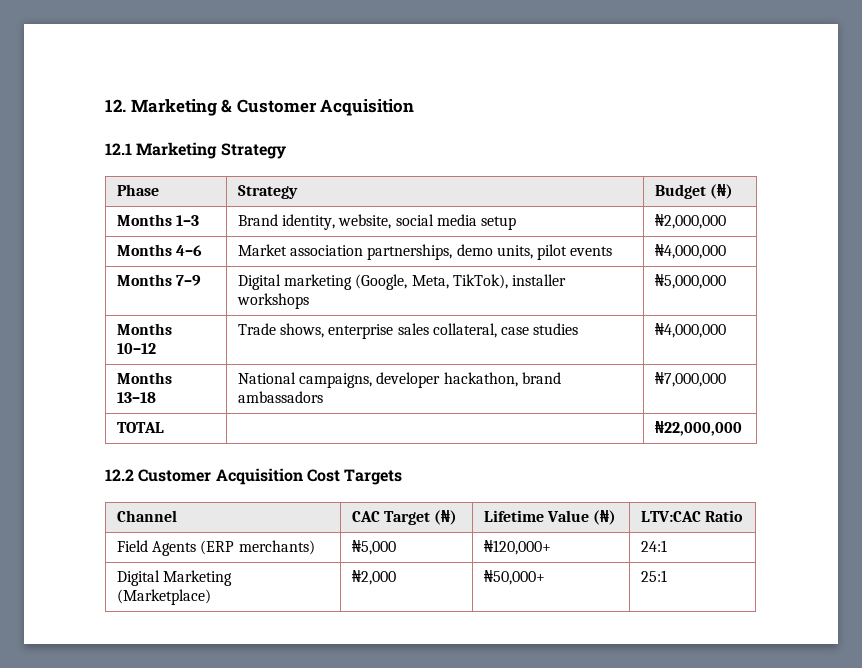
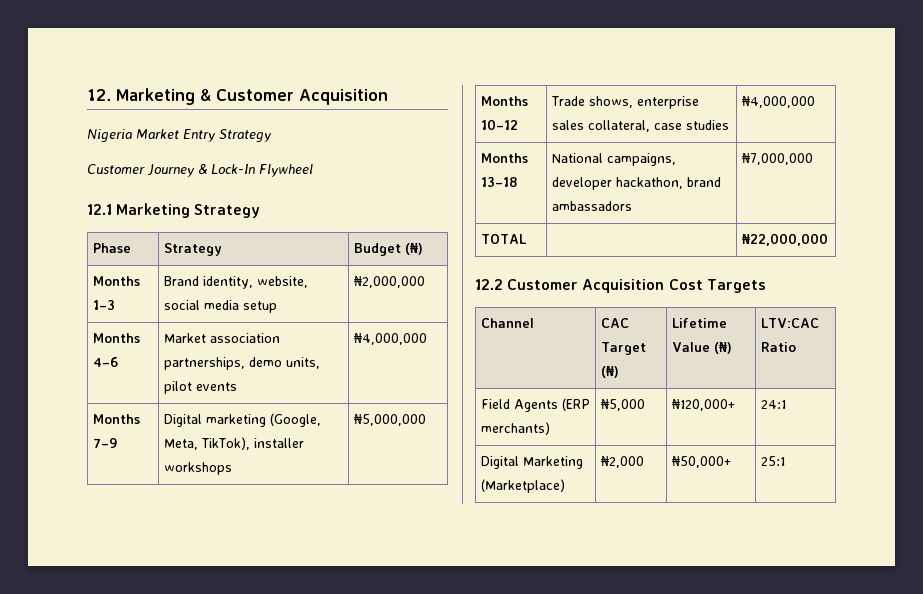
(415, 107) none -> [87,129,272,143] [87,164,313,177] // Nigeria Market Entry Strategy // Customer Journey & Lock-In Flywheel

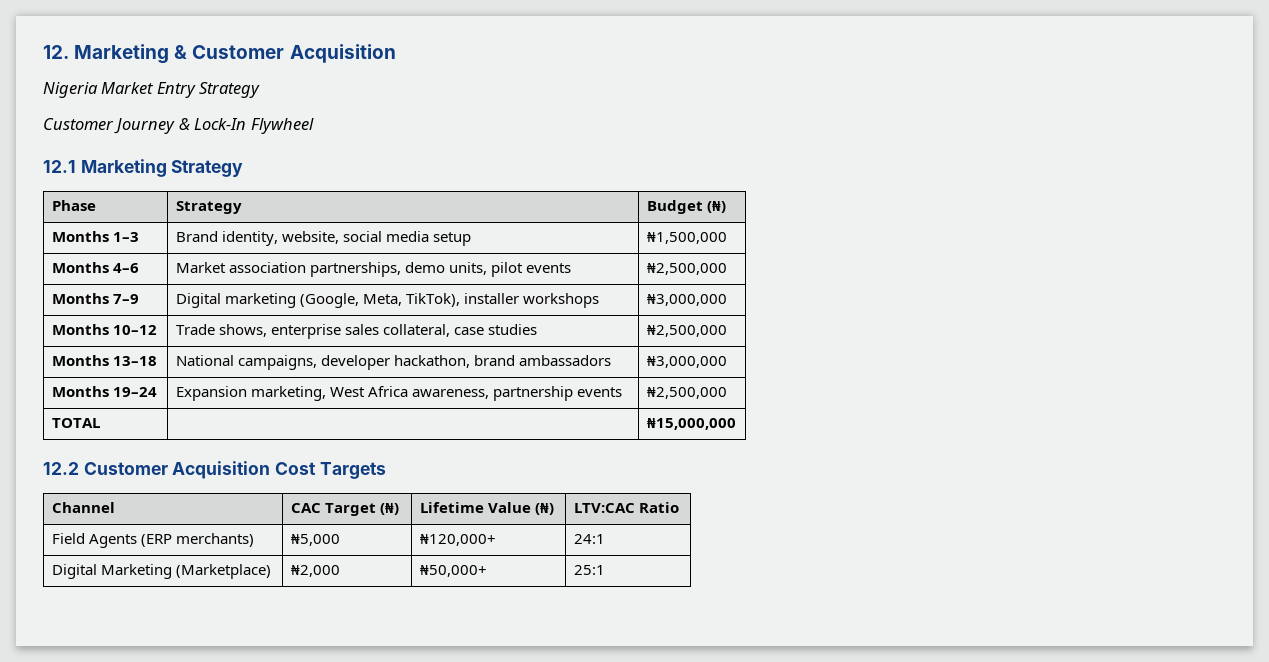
[353,276,425,288] ₦2,000,000 -> [646,232,727,244] ₦1,500,000
[353,333,427,345] ₦4,000,000 -> [646,263,727,275] ₦2,500,000
[353,414,426,426] ₦5,000,000 -> [646,294,727,306] ₦3,000,000
[741,96,815,108] ₦4,000,000 -> [646,325,727,337] ₦2,500,000
[741,153,813,165] ₦7,000,000 -> [646,356,727,368] [51,386,157,397] [175,386,622,401] [646,387,727,399] ₦3,000,000 // Months 19–24 | Expansion marketing, West Africa awareness, partnership events | ₦2,500,000
[741,233,828,246] ₦22,000,000 -> [646,418,736,430] ₦15,000,000

